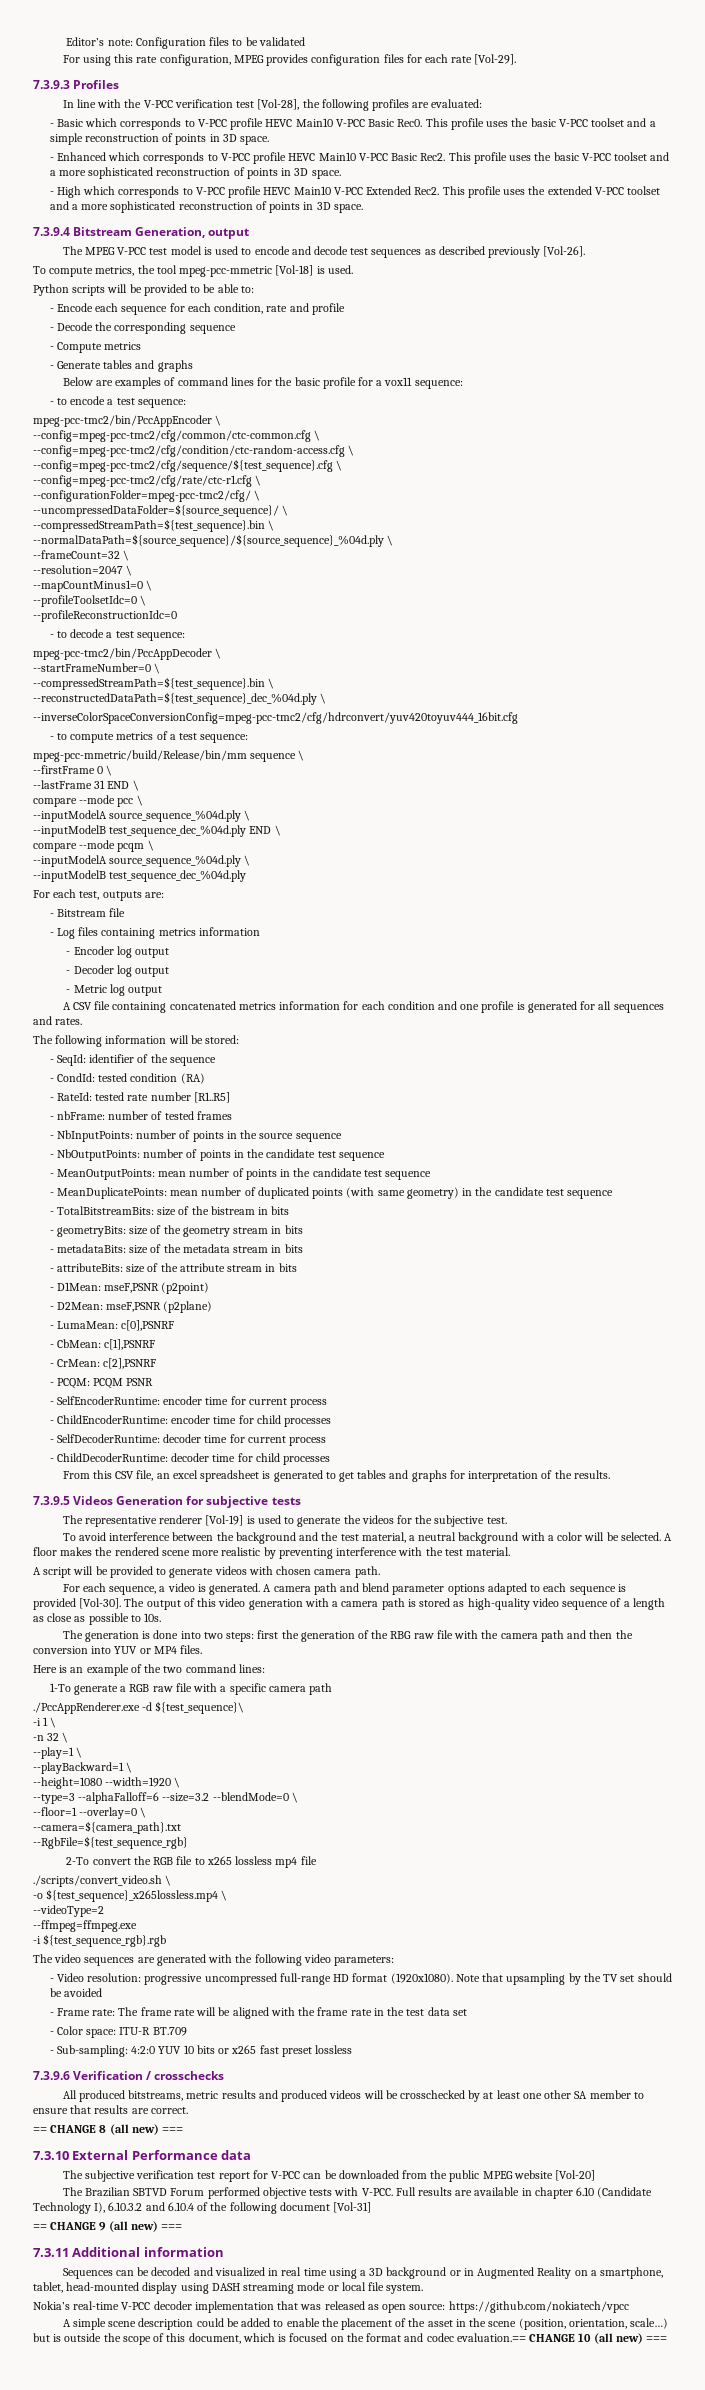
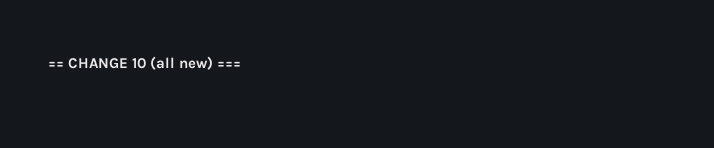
[66,37,305,49] [62,54,517,66] [33,80,120,89] [62,99,483,111] [49,118,656,130] [49,133,270,145] [49,152,670,164] [49,167,341,179] [49,186,661,198] [49,201,363,213] [33,227,250,239] [62,246,586,258] [33,265,353,277] [33,284,254,296] [49,303,345,315] [49,322,236,334] [49,342,142,353] [49,360,193,372] [62,377,463,389] [49,396,186,408] [33,415,222,427] [33,430,321,442] [33,445,355,457] [33,459,343,472] [33,475,262,487] [33,490,261,502] [33,504,289,517] [33,519,275,532] [33,534,394,547] [33,550,130,561] [33,565,133,576] [33,580,153,592] [33,595,147,607] [33,610,177,622] [49,629,185,641] [33,648,222,660] [33,663,161,674] [33,677,275,690] [33,692,327,705] [33,712,518,724] [49,731,249,743] [33,750,305,762] [33,765,113,776] [33,780,139,791] [33,795,143,807] [33,810,251,822] [33,825,281,837] [33,840,154,852] [33,855,251,867] [33,870,247,882] [33,889,164,901] [49,908,126,917] [49,927,260,939] [66,946,170,958] [66,965,170,977] [66,984,163,996] [62,1001,664,1013] [33,1016,83,1025] [33,1035,240,1047] [49,1054,216,1066] [49,1073,205,1084] [49,1092,230,1103] [49,1111,232,1120] [49,1130,342,1142] [49,1149,385,1161] [49,1168,432,1180] [49,1187,614,1199] [49,1206,290,1216] [49,1225,303,1237] [49,1244,303,1254] [49,1263,297,1273] [49,1282,210,1294] [49,1301,213,1313] [49,1320,175,1331] [49,1339,156,1350] [49,1358,157,1369] [49,1378,154,1389] [49,1396,328,1408] [49,1415,332,1427] [49,1434,327,1446] [49,1453,331,1465] [62,1470,610,1482] [33,1496,301,1508] [62,1515,507,1527] [62,1532,673,1544] [33,1547,511,1559] [33,1566,380,1578] [62,1583,626,1595] [33,1598,665,1610] [33,1613,162,1625] [62,1630,633,1642] [33,1645,203,1654] [33,1664,265,1676] [49,1683,333,1695] [33,1701,245,1714] [33,1717,57,1728] [33,1732,69,1743] [33,1747,83,1759] [33,1762,133,1774] [33,1777,181,1789] [33,1792,298,1804] [33,1807,147,1819] [33,1821,181,1834] [33,1836,188,1849] [66,1856,317,1868] [33,1875,172,1887] [33,1889,228,1902] [33,1905,104,1917] [33,1920,137,1932] [33,1934,167,1947] [33,1954,395,1966] [49,1973,672,1985] [49,1988,102,1997] [49,2007,467,2019] [49,2026,187,2038] [49,2045,353,2057] [33,2071,225,2080] [62,2090,644,2102] [33,2105,188,2114] [33,2124,184,2135] [33,2150,252,2160] [62,2170,596,2182] [62,2187,653,2199] [33,2202,372,2214] [33,2221,183,2232] [33,2247,224,2257] [62,2267,664,2279] [33,2282,424,2294] [33,2301,629,2313] [62,2318,669,2330] [33,2333,526,2345] Editor’s note: Configuration files to be validated // For using this rate configuration, MPEG provides configuration files for each rate [Vol-29]. // 7.3.9.3 Profiles // In line with the V-PCC verification test [Vol-28], the following profiles are evaluated: // - Basic which corresponds to V-PCC profile HEVC Main10 V-PCC Basic Rec0. This profile uses the basic V-PCC toolset and a simple reconstruction of points in 3D space. // - Enhanced which corresponds to V-PCC profile HEVC Main10 V-PCC Basic Rec2. This profile uses the basic V-PCC toolset and a more sophisticated reconstruction of points in 3D space. // - High which corresponds to V-PCC profile HEVC Main10 V-PCC Extended Rec2. This profile uses the extended V-PCC toolset and a more sophisticated reconstruction of points in 3D space. // 7.3.9.4 Bitstream Generation, output // The MPEG V-PCC test model is used to encode and decode test sequences as described previously [Vol-26]. // To compute metrics, the tool mpeg-pcc-mmetric [Vol-18] is used. // Python scripts will be provided to be able to: // - Encode each sequence for each condition, rate and profile // - Decode the corresponding sequence // - Compute metrics // - Generate tables and graphs // Below are examples of command lines for the basic profile for a vox11 sequence: // - to encode a test sequence: // mpeg-pcc-tmc2/bin/PccAppEncoder \ // --config=mpeg-pcc-tmc2/cfg/common/ctc-common.cfg \ // --config=mpeg-pcc-tmc2/cfg/condition/ctc-random-access.cfg \ // --config=mpeg-pcc-tmc2/cfg/sequence/${test_sequence}.cfg \ // --config=mpeg-pcc-tmc2/cfg/rate/ctc-r1.cfg \ // --configurationFolder=mpeg-pcc-tmc2/cfg/ \ // --uncompressedDataFolder=${source_sequence}/ \ // --compressedStreamPath=${test_sequence}.bin \ // --normalDataPath=${source_sequence}/${source_sequence}_%04d.ply \ // --frameCount=32 \ // --resolution=2047 \ // --mapCountMinus1=0 \ // --profileToolsetIdc=0 \ // --profileReconstructionIdc=0 // - to decode a test sequence: // mpeg-pcc-tmc2/bin/PccAppDecoder \ // --startFrameNumber=0 \ // --compressedStreamPath=${test_sequence}.bin \ // --reconstructedDataPath=${test_sequence}_dec_%04d.ply \ // --inverseColorSpaceConversionConfig=mpeg-pcc-tmc2/cfg/hdrconvert/yuv420toyuv444_16bit.cfg // - to compute metrics of a test sequence: // mpeg-pcc-mmetric/build/Release/bin/mm sequence \ // --firstFrame 0 \ // --lastFrame 31 END \ // compare --mode pcc \ // --inputModelA source_sequence_%04d.ply \ // --inputModelB test_sequence_dec_%04d.ply END \ // compare --mode pcqm \ // --inputModelA source_sequence_%04d.ply \ // --inputModelB test_sequence_dec_%04d.ply // For each test, outputs are: // - Bitstream file // - Log files containing metrics information // - Encoder log output // - Decoder log output // - Metric log output // A CSV file containing concatenated metrics information for each condition and one profile is generated for all sequences and rates. // The following information will be stored: // - SeqId: identifier of the sequence // - CondId: tested condition (RA) // - RateId: tested rate number [R1..R5] // - nbFrame: number of tested frames // - NbInputPoints: number of points in the source sequence // - NbOutputPoints: number of points in the candidate test sequence // - MeanOutputPoints: mean number of points in the candidate test sequence // - MeanDuplicatePoints: mean number of duplicated points (with same geometry) in the candidate test sequence // - TotalBitstreamBits: size of the bistream in bits // - geometryBits: size of the geometry stream in bits // - metadataBits: size of the metadata stream in bits // - attributeBits: size of the attribute stream in bits // - D1Mean: mseF,PSNR (p2point) // - D2Mean: mseF,PSNR (p2plane) // - LumaMean: c[0],PSNRF // - CbMean: c[1],PSNRF // - CrMean: c[2],PSNRF // - PCQM: PCQM PSNR // - SelfEncoderRuntime: encoder time for current process // - ChildEncoderRuntime: encoder time for child processes // - SelfDecoderRuntime: decoder time for current process // - ChildDecoderRuntime: decoder time for child processes // From this CSV file, an excel spreadsheet is generated to get tables and graphs for interpretation of the results. // 7.3.9.5 Videos Generation for subjective tests // The representative renderer [Vol-19] is used to generate the videos for the subjective test. // To avoid interference between the background and the test material, a neutral background with a color will be selected. A floor makes the rendered scene more realistic by preventing interference with the test material. // A script will be provided to generate videos with chosen camera path. // For each sequence, a video is generated. A camera path and blend parameter options adapted to each sequence is provided [Vol-30]. The output of this video generation with a camera path is stored as high-quality video sequence of a length as close as possible to 10s. // The generation is done into two steps: first the generation of the RBG raw file with the camera path and then the conversion into YUV or MP4 files. // Here is an example of the two command lines: // 1-To generate a RGB raw file with a specific camera path // ./PccAppRenderer.exe -d ${test_sequence}\ // -i 1 \ // -n 32 \ // --play=1 \ // --playBackward=1 \ // --height=1080 --width=1920 \ // --type=3 --alphaFalloff=6 --size=3.2 --blendMode=0 \ // --floor=1 --overlay=0 \ // --camera=${camera_path}.txt // --RgbFile=${test_sequence_rgb} // 2-To convert the RGB file to x265 lossless mp4 file // ./scripts/convert_video.sh \ // -o ${test_sequence}_x265lossless.mp4 \ // --videoType=2 // --ffmpeg=ffmpeg.exe // -i ${test_sequence_rgb}.rgb // The video sequences are generated with the following video parameters: // - Video resolution: progressive uncompressed full-range HD format (1920x1080). Note that upsampling by the TV set should be avoided // - Frame rate: The frame rate will be aligned with the frame rate in the test data set // - Color space: ITU-R BT.709 // - Sub-sampling: 4:2:0 YUV 10 bits or x265 fast preset lossless // 7.3.9.6 Verification / crosschecks // All produced bitstreams, metric results and produced videos will be crosschecked by at least one other SA member to ensure that results are correct. // == CHANGE 8 (all new) === // 7.3.10 External Performance data // The subjective verification test report for V-PCC can be downloaded from the public MPEG website [Vol-20] // The Brazilian SBTVD Forum performed objective tests with V-PCC. Full results are available in chapter 6.10 (Candidate Technology I), 6.10.3.2 and 6.10.4 of the following document [Vol-31] // == CHANGE 9 (all new) === // 7.3.11 Additional information // Sequences can be decoded and visualized in real time using a 3D background or in Augmented Reality on a smartphone, tablet, head-mounted display using DASH streaming mode or local file system. // Nokia’s real-time V-PCC decoder implementation that was released as open source: https://github.com/nokiatech/vpcc // A simple scene description could be added to enable the placement of the asset in the scene (position, orientation, scale…) but is outside the scope of this document, which is focused on the format and codec evaluation.== -> [48,61,64,68] ==

